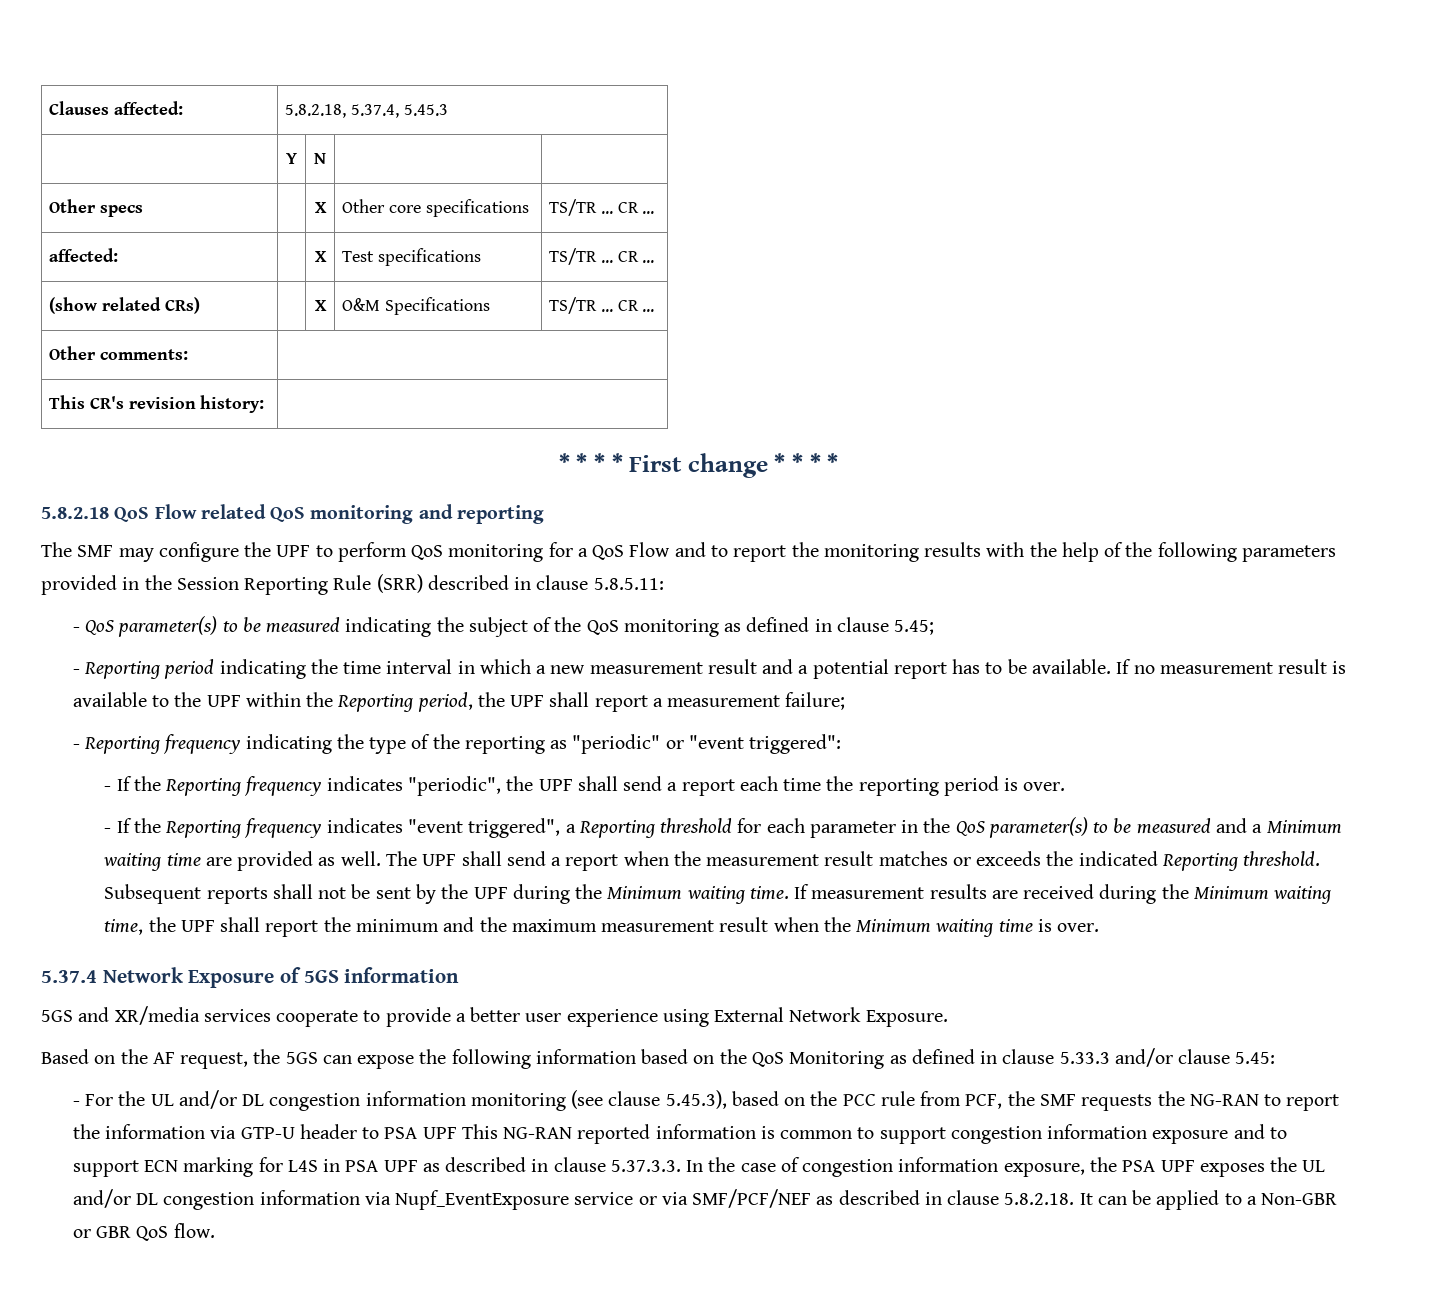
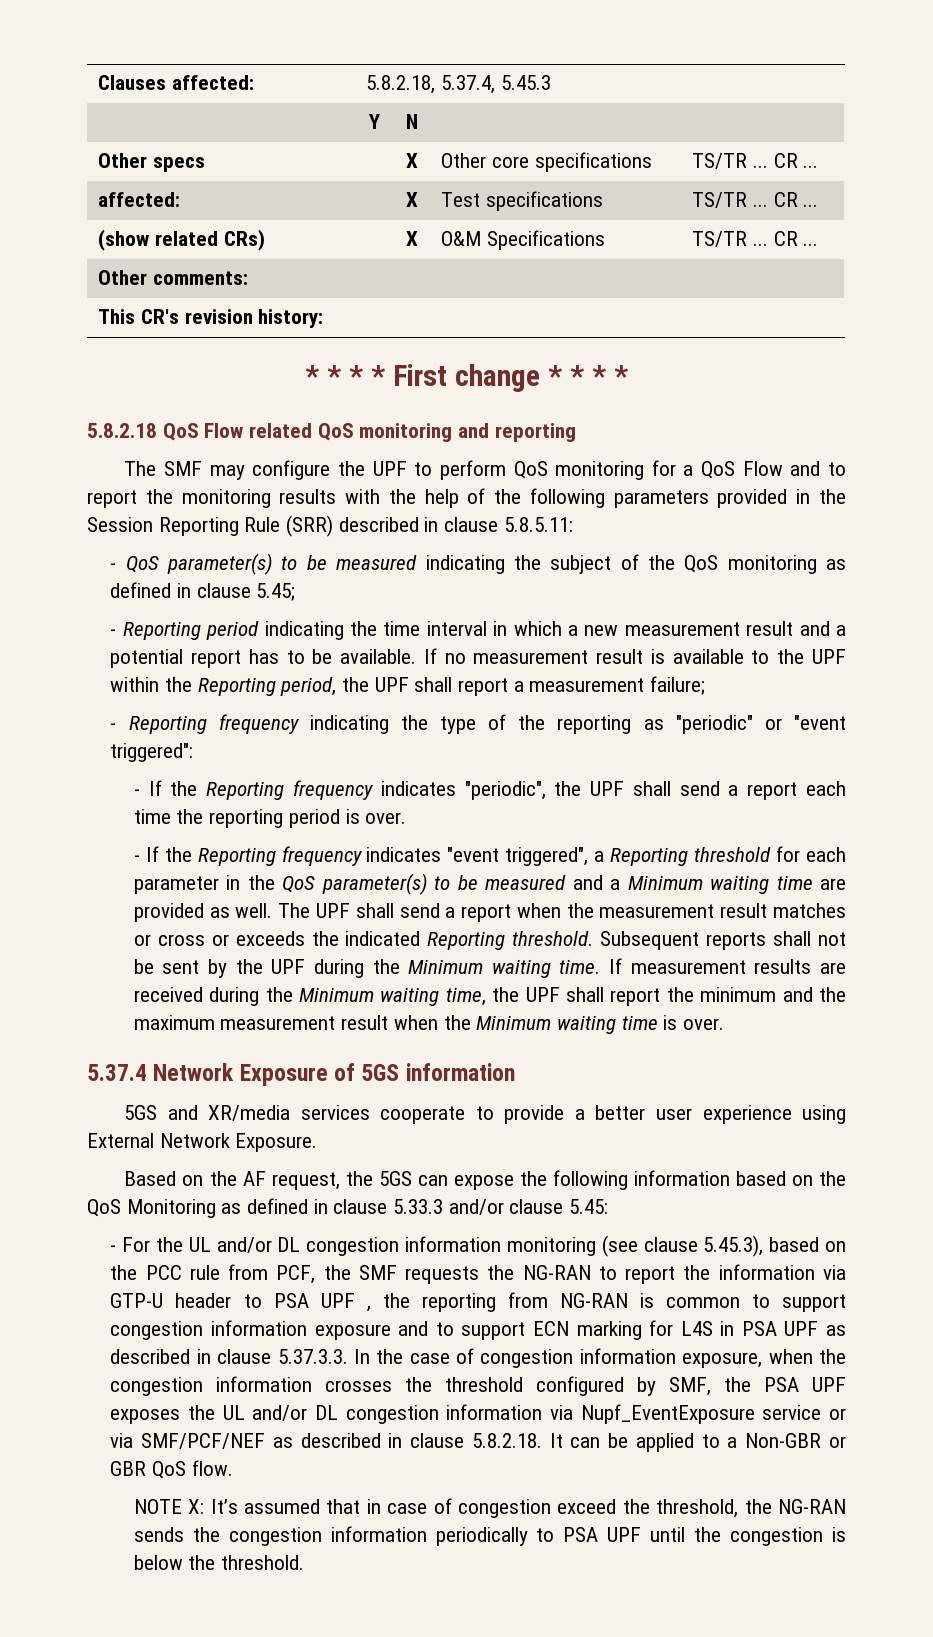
(971, 861) none -> [157,934,229,946] cross or
[461,1124,756,1144] This NG-RAN reported information -> [366,1292,628,1312] , the reporting from NG-RAN
(1085, 1170) none -> [768,1349,847,1364] [110,1376,712,1396] when the congestion information crosses the threshold configured by SMF,
(215, 1230) none -> [133,1498,846,1518] [133,1526,846,1546] [133,1555,305,1570] // NOTE X: It’s assumed that in case of congestion exceed the threshold, the NG-RAN sends the congestion information periodically to PSA UPF until the congestion is below the threshold.

